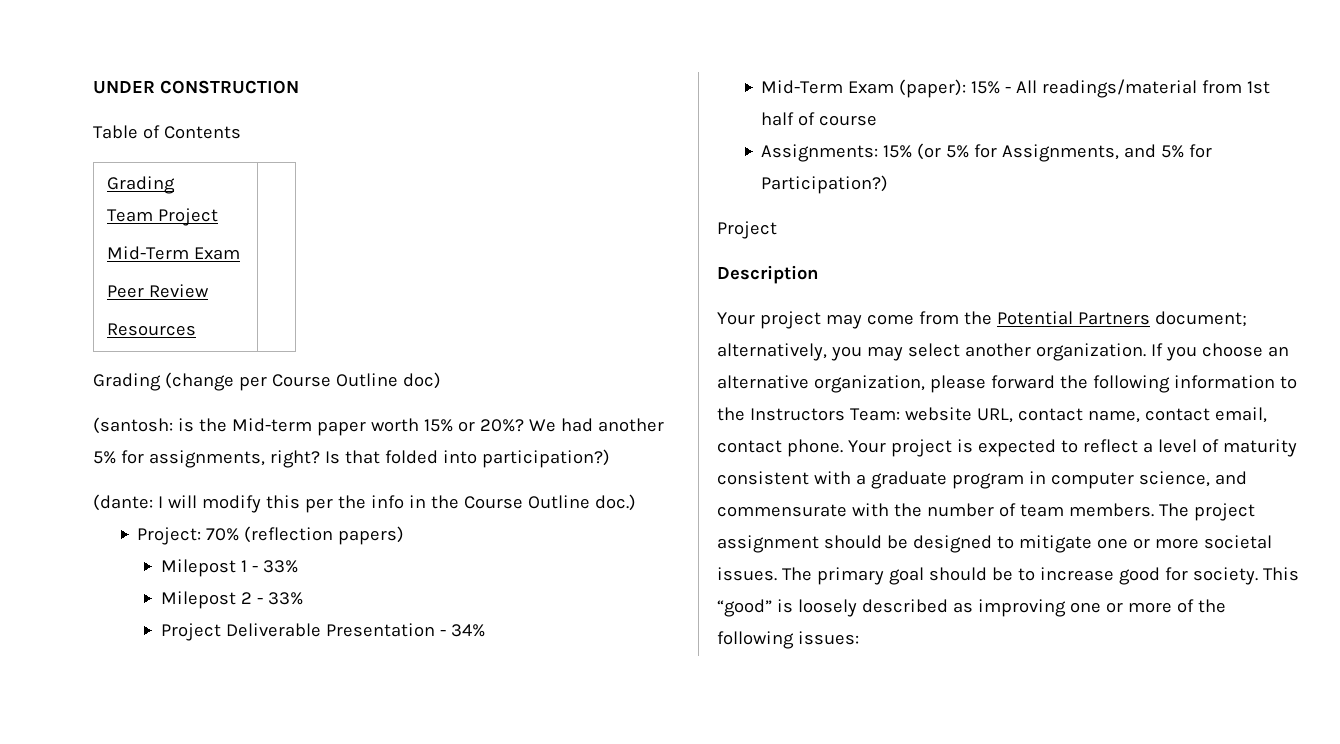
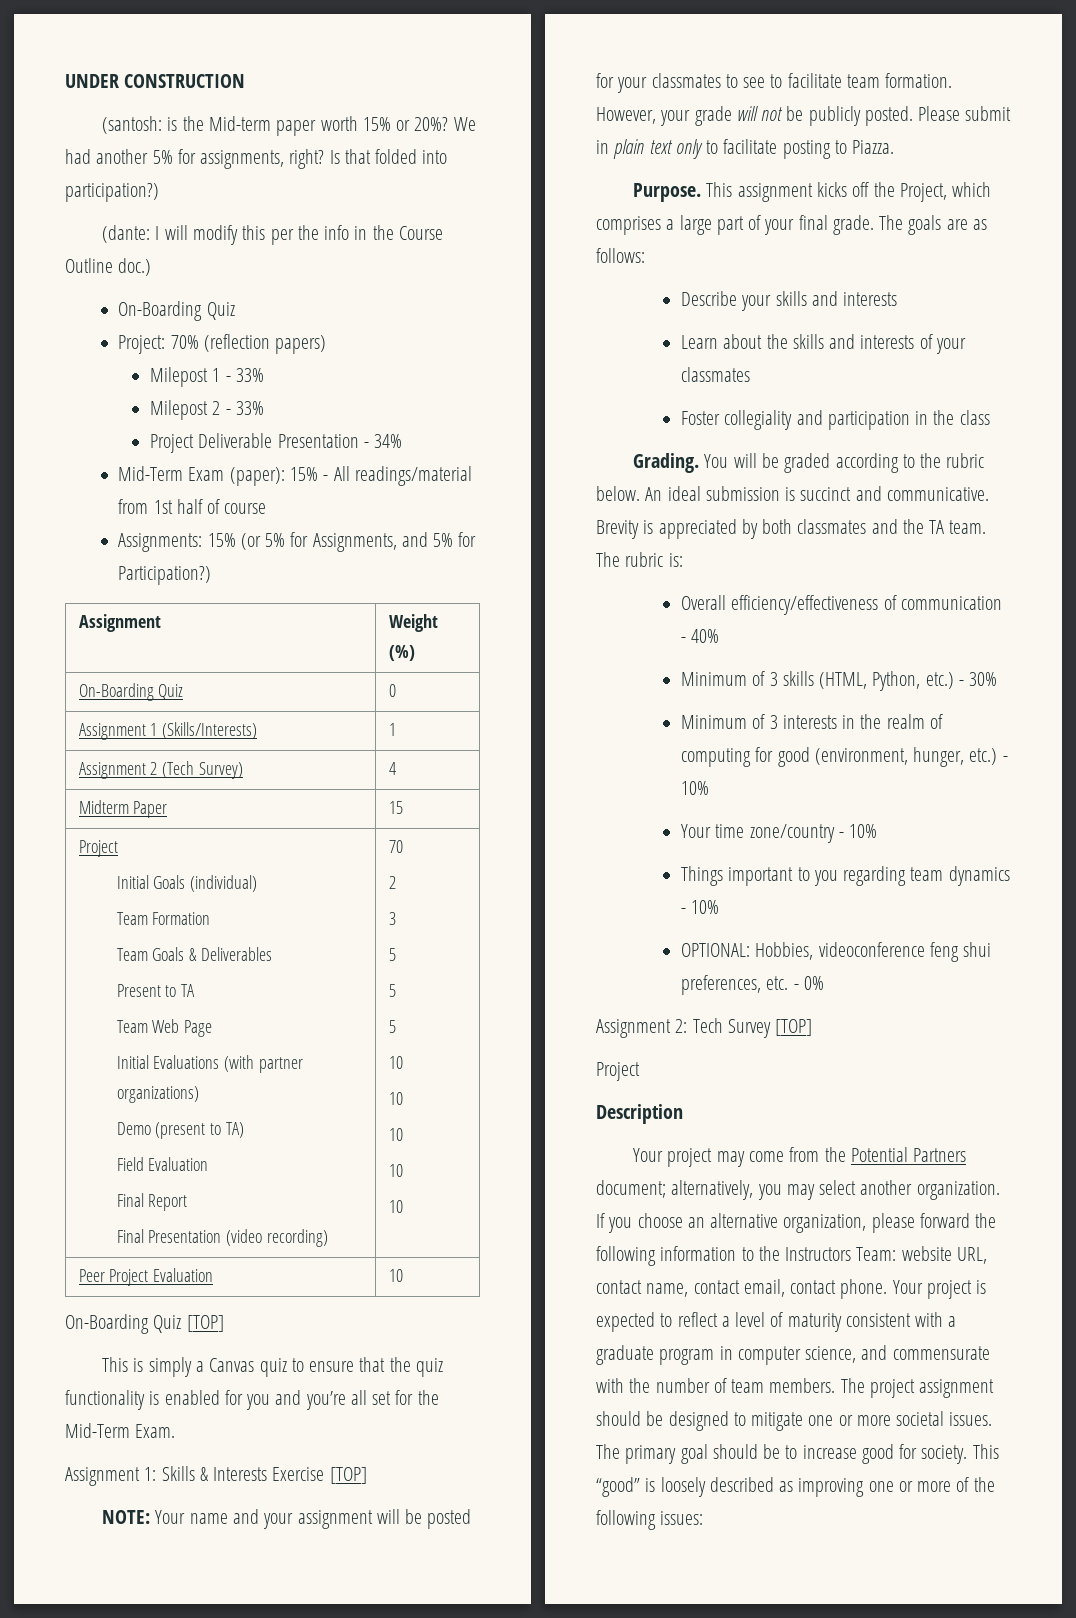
[93,125,241,139] [107,176,176,194] [107,208,219,226] [107,246,241,260] [107,284,210,298] [107,323,197,336] [93,372,441,391] // Table of Contents // Grading // Team Project // Mid-Term Exam // Peer Review // Resources | // Grading (change per Course Outline doc) -> (246, 81) none
(636, 502) none -> [118,301,235,321] // On-Boarding Quiz
(889, 184) none -> [78,614,161,632] [388,614,438,632] [388,645,415,661] [78,683,184,701] [388,684,396,697] [78,722,257,740] [388,723,396,736] [78,761,243,779] [388,762,396,775] [78,800,168,818] [388,801,403,814] [78,840,118,857] [116,875,258,892] [116,912,211,925] [116,947,272,961] [116,984,196,997] [116,1019,213,1037] [116,1055,303,1073] [116,1086,199,1103] [116,1122,244,1139] [116,1157,209,1171] [116,1193,188,1211] [116,1229,328,1247] [388,840,403,853] [388,876,396,889] [388,912,396,925] [388,948,396,961] [388,984,396,997] [388,1020,396,1033] [388,1056,403,1069] [388,1092,403,1105] [388,1128,403,1141] [388,1164,403,1177] [388,1200,403,1213] [78,1268,213,1286] [388,1269,403,1282] [65,1314,224,1334] [102,1357,443,1377] [65,1390,439,1410] [65,1423,176,1438] [65,1466,367,1486] [102,1509,472,1529] [596,73,953,93] [596,106,1012,126] [596,139,895,159] [633,182,992,202] [596,215,987,235] [596,248,645,263] [681,291,898,311] [681,334,966,354] [681,367,751,382] [681,410,990,430] [633,453,985,473] [596,486,989,501] [596,519,987,539] [596,552,683,567] [681,595,1002,615] [681,629,720,643] [681,671,998,691] [681,714,943,729] [681,747,1008,767] [681,781,710,795] [681,824,878,843] [681,866,1010,886] [681,900,720,914] [681,942,992,962] [681,975,824,995] [596,1018,813,1038] // Assignment | Weight (%) // On-Boarding Quiz | 0 // Assignment 1 (Skills/Interests) | 1 // Assignment 2 (Tech Survey) | 4 // Midterm Paper | 15 // Project // Initial Goals (individual) // Team Formation // Team Goals & Deliverables // Present to TA // Team Web Page // Initial Evaluations (with partner organizations) // Demo (present to TA) // Field Evaluation // Final Report // Final Presentation (video recording) | 70 // 2 // 3 // 5 // 5 // 5 // 10 // 10 // 10 // 10 // 10 // Peer Project Evaluation | 10 // On-Boarding Quiz [TOP] // This is simply a Canvas quiz to ensure that the quiz functionality is enabled for you and you’re all set for the Mid-Term Exam. // Assignment 1: Skills & Interests Exercise [TOP] // NOTE: Your name and your assignment will be posted for your classmates to see to facilitate team formation. However, your grade will not be publicly posted. Please submit in plain text only to facilitate posting to Piazza. // Purpose. This assignment kicks off the Project, which comprises a large part of your final grade. The goals are as follows: // Describe your skills and interests // Learn about the skills and interests of your classmates // Foster collegiality and participation in the class // Grading. You will be graded according to the rubric below. An ideal submission is succinct and communicative. Brevity is appreciated by both classmates and the TA team. The rubric is: // Overall efficiency/effectiveness of communication - 40% // Minimum of 3 skills (HTML, Python, etc.) - 30% // Minimum of 3 interests in the realm of computing for good (environment, hunger, etc.) - 10% // Your time zone/country - 10% // Things important to you regarding team dynamics - 10% // OPTIONAL: Hobbies, videoconference feng shui preferences, etc. - 0% // Assignment 2: Tech Survey [TOP]

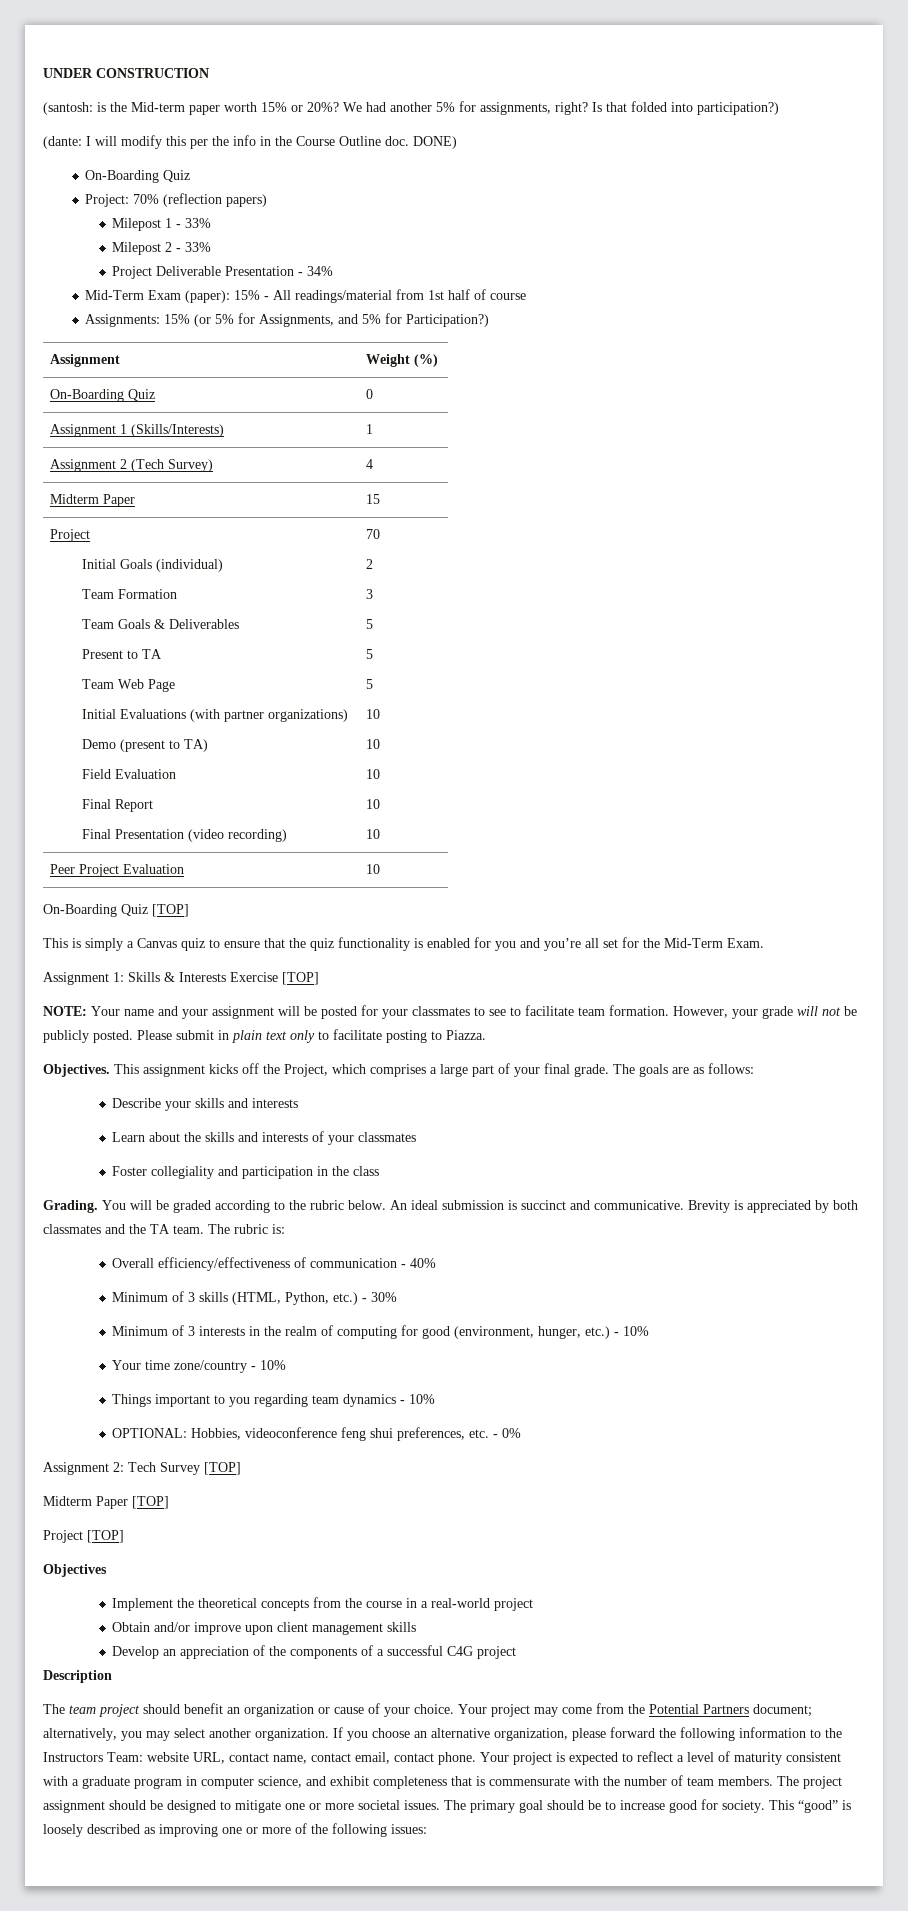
[118,258,152,276] doc.) -> [385,136,457,149] doc. DONE)
[633,183,702,202] Purpose. -> [43,1064,110,1077] Objectives.
[596,1062,640,1081] [596,1104,683,1124] Project // Description // -> [43,1496,169,1509] [43,1530,124,1543] [43,1564,107,1577] [112,1597,534,1611] [112,1622,417,1635] [112,1645,517,1659] [43,1670,112,1683] [43,1703,454,1717] Midterm Paper [TOP] // Project [TOP] // Objectives // Implement the theoretical concepts from the course in a real-world project // Obtain and/or improve upon client management skills // Develop an appreciation of the components of a successful C4G project // Description // The team project should benefit an organization or cause of your choice.
(888, 1352) none -> [330,1776,485,1789] exhibit completeness that is

